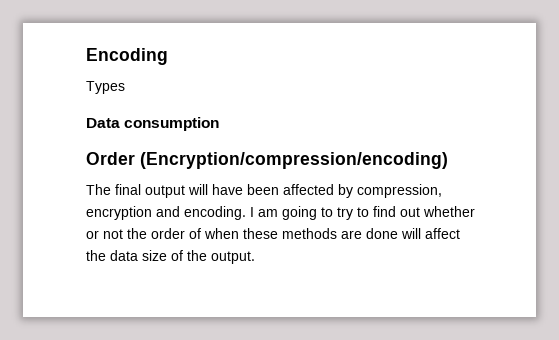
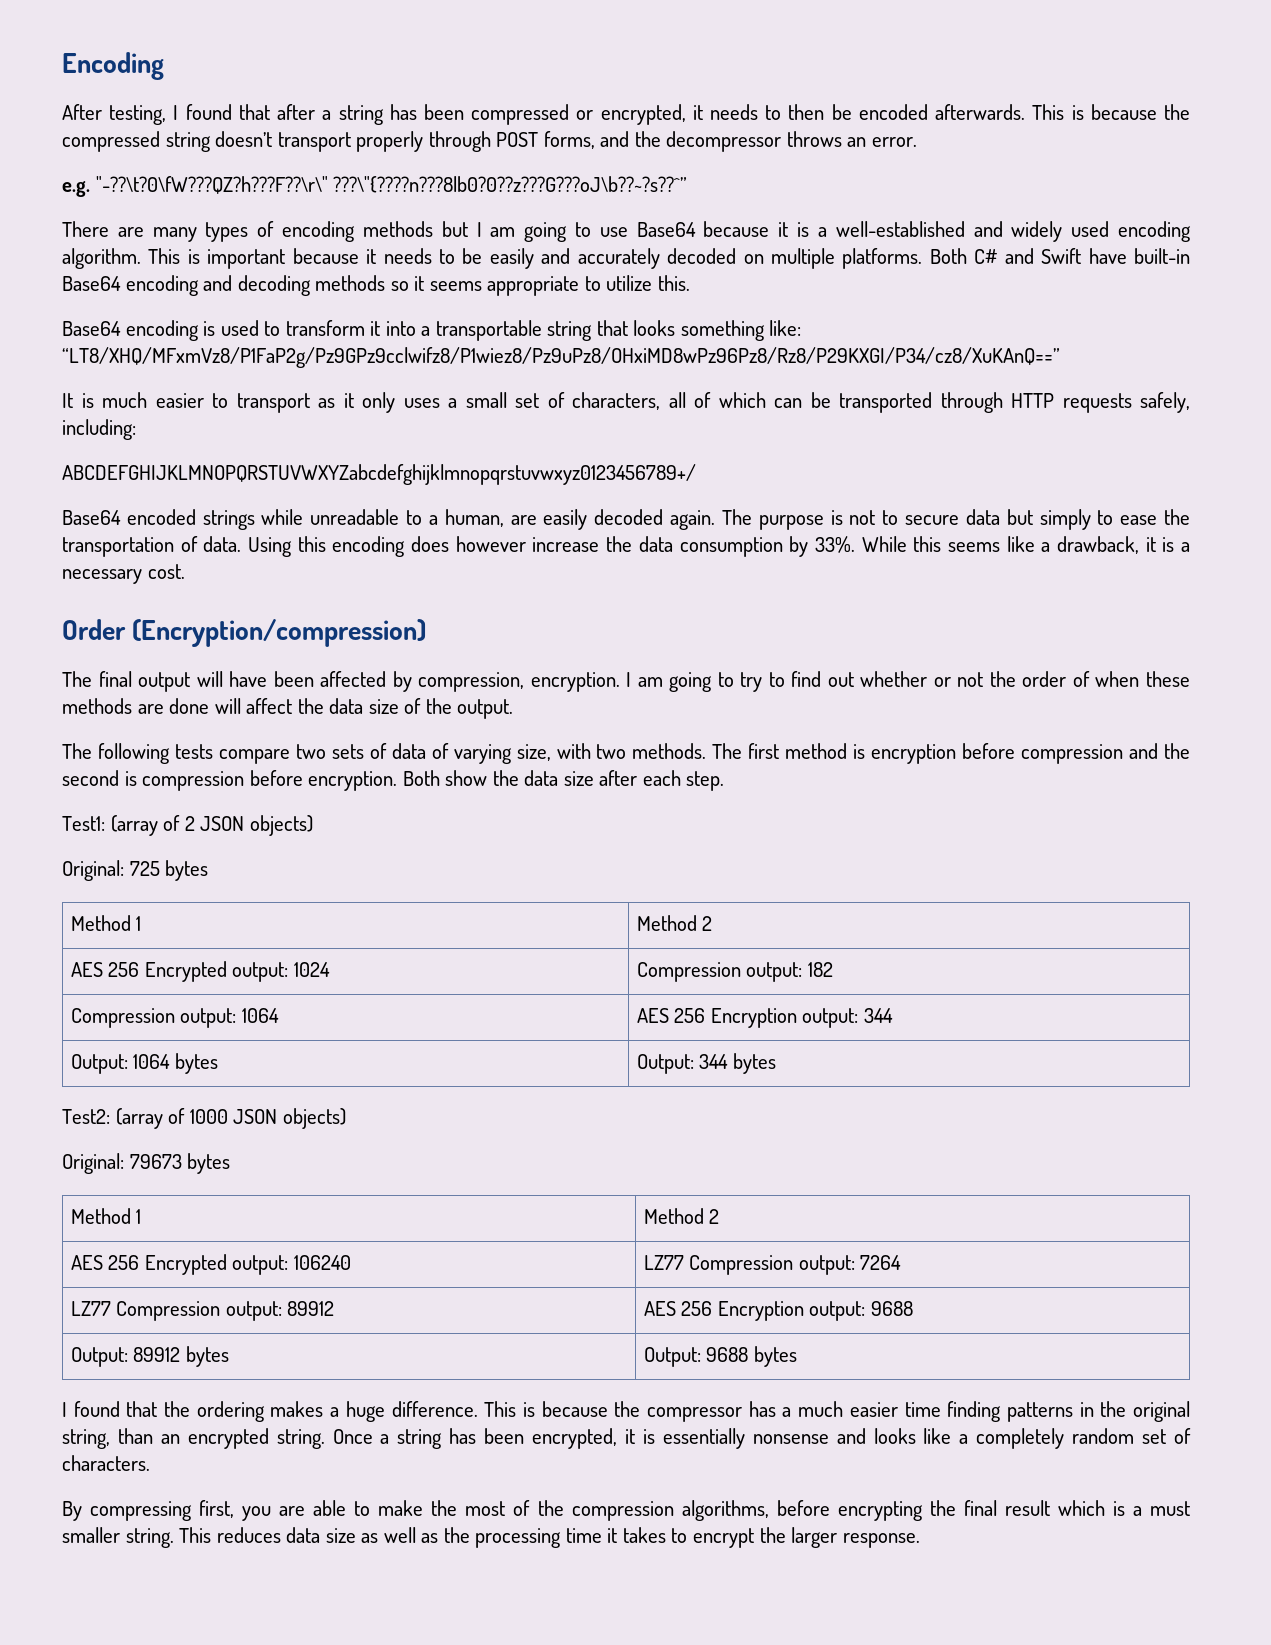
[86,81,125,94] [86,117,220,131] Types // Data consumption -> [62,104,1191,125] [62,131,917,152] [62,176,688,197] [62,221,1192,242] [62,248,1191,269] [62,275,690,296] [62,320,802,341] [62,347,1060,368] [62,392,1190,413] [62,419,136,440] [62,464,696,485] [62,509,1191,530] [62,536,1190,557] [62,564,185,584] After testing, I found that after a string has been compressed or encrypted, it needs to then be encoded afterwards. This is because the compressed string doesn’t transport properly through POST forms, and the decompressor throws an error. // e.g. "-??\t?0\fW???QZ?h???F??\r\" ???\"{????n???8|b0?0??z???G???oJ\b??~?s??^” // There are many types of encoding methods but I am going to use Base64 because it is a well-established and widely used encoding algorithm. This is important because it needs to be easily and accurately decoded on multiple platforms. Both C# and Swift have built-in Base64 encoding and decoding methods so it seems appropriate to utilize this. // Base64 encoding is used to transform it into a transportable string that looks something like: “LT8/XHQ/MFxmVz8/P1FaP2g/Pz9GPz9cclwifz8/P1wiez8/Pz9uPz8/OHxiMD8wPz96Pz8/Rz8/P29KXGI/P34/cz8/XuKAnQ==” // It is much easier to transport as it only uses a small set of characters, all of which can be transported through HTTP requests safely, including: // ABCDEFGHIJKLMNOPQRSTUVWXYZabcdefghijklmnopqrstuvwxyz0123456789+/ // Base64 encoded strings while unreadable to a human, are easily decoded again. The purpose is not to secure data but simply to ease the transportation of data. Using this encoding does however increase the data consumption by 33%. While this seems like a drawback, it is a necessary cost.
[140,152,448,169] (Encryption/compression/encoding) -> [132,619,427,647] (Encryption/compression)
[86,206,246,220] encryption and encoding. -> [530,672,620,692] encryption.
(255, 257) none -> [62,743,1191,764] [62,770,725,791] [62,815,313,836] [62,860,209,881] [70,915,142,931] [636,915,713,931] [70,961,330,982] [636,962,833,982] [70,1008,279,1028] [636,1008,893,1028] [70,1053,218,1074] [636,1053,776,1074] [62,1108,346,1129] [62,1153,231,1174] [70,1208,142,1224] [643,1208,720,1224] [70,1254,351,1275] [643,1255,902,1275] [70,1301,335,1321] [643,1301,913,1321] [70,1346,229,1367] [643,1346,797,1367] [62,1401,1190,1422] [62,1428,1191,1449] [62,1455,150,1471] [62,1500,1190,1521] [62,1527,920,1548] // The following tests compare two sets of data of varying size, with two methods. The first method is encryption before compression and the second is compression before encryption. Both show the data size after each step. // Test1: (array of 2 JSON objects) // Original: 725 bytes // Method 1 | Method 2 // AES 256 Encrypted output: 1024 | Compression output: 182 // Compression output: 1064 | AES 256 Encryption output: 344 // Output: 1064 bytes | Output: 344 bytes // Test2: (array of 1000 JSON objects) // Original: 79673 bytes // Method 1 | Method 2 // AES 256 Encrypted output: 106240 | LZ77 Compression output: 7264 // LZ77 Compression output: 89912 | AES 256 Encryption output: 9688 // Output: 89912 bytes | Output: 9688 bytes // I found that the ordering makes a huge difference. This is because the compressor has a much easier time finding patterns in the original string, than an encrypted string. Once a string has been encrypted, it is essentially nonsense and looks like a completely random set of characters. // By compressing first, you are able to make the most of the compression algorithms, before encrypting the final result which is a must smaller string. This reduces data size as well as the processing time it takes to encrypt the larger response.

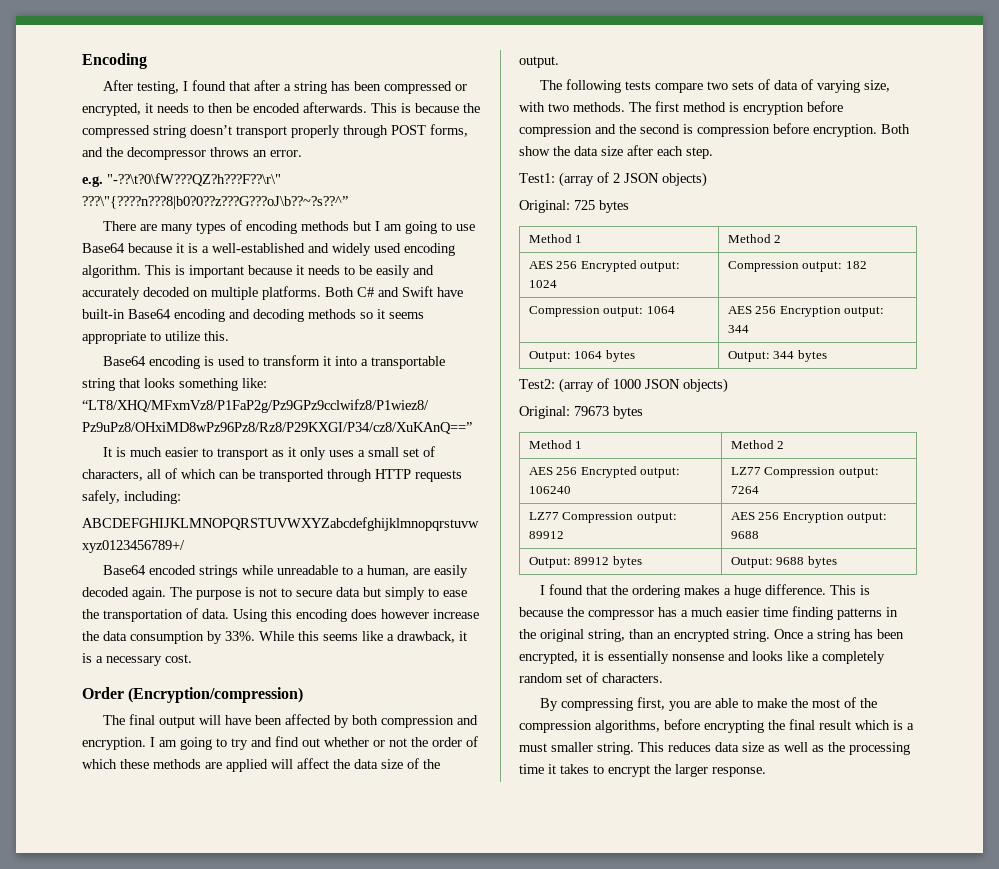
[418,672,525,692] compression, -> [352,715,479,728] both compression and
[768,672,785,687] to -> [251,737,272,747] and
[1095,671,1140,687] when -> [82,759,117,769] which
[169,698,210,714] done -> [226,759,268,772] applied

